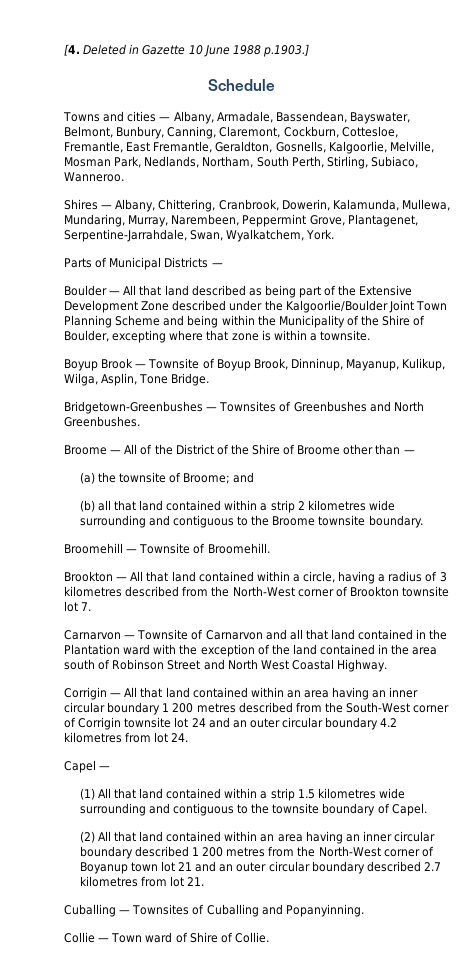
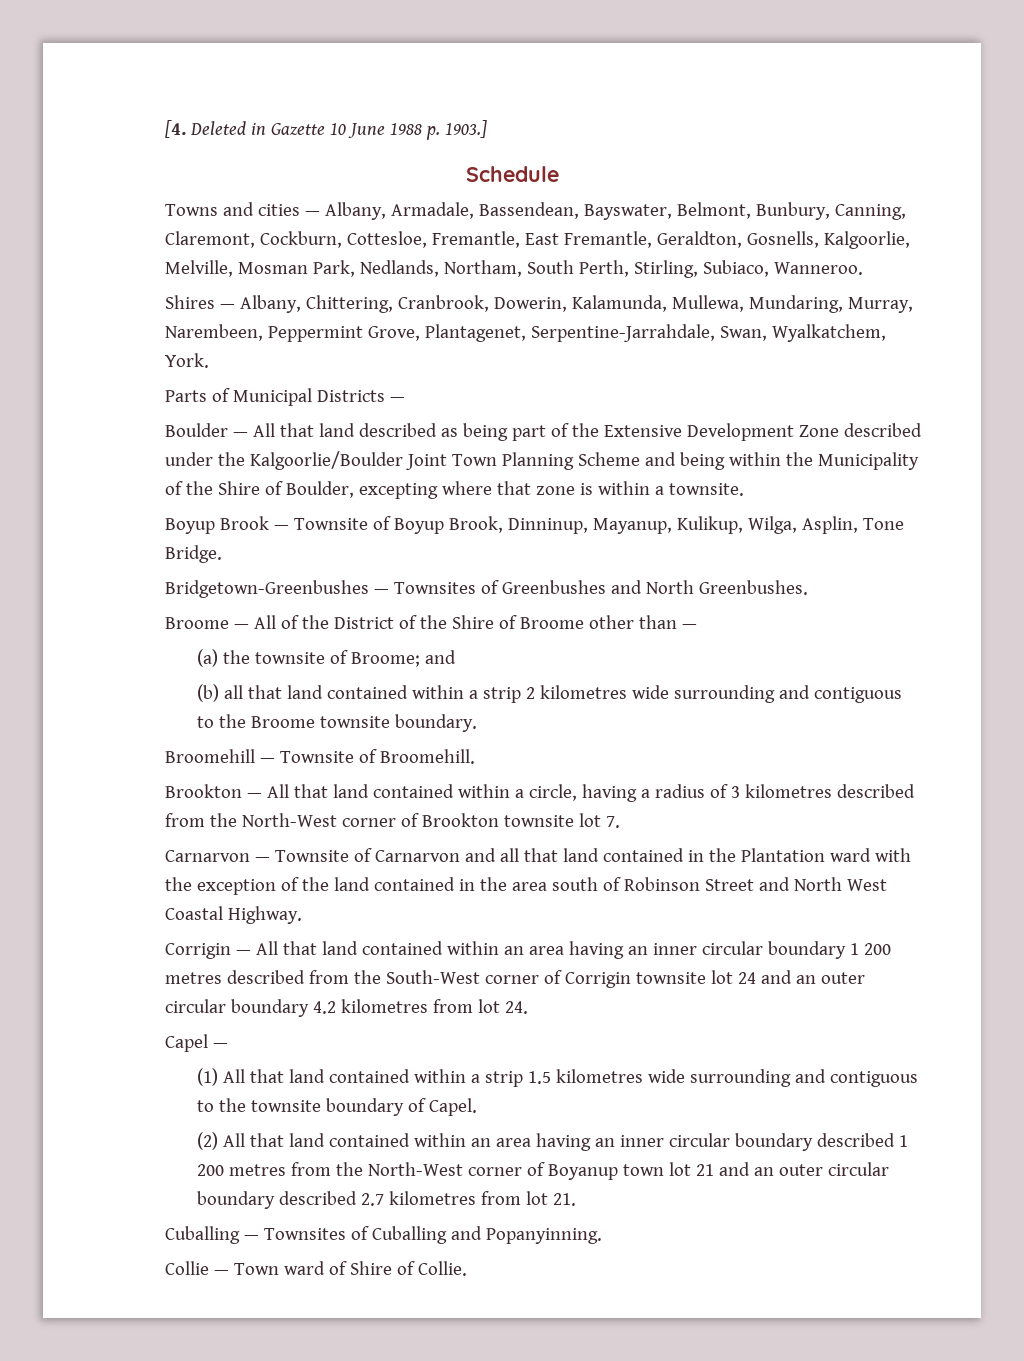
[262,44,309,57] p.1903.] -> [425,120,487,140] p. 1903.]

